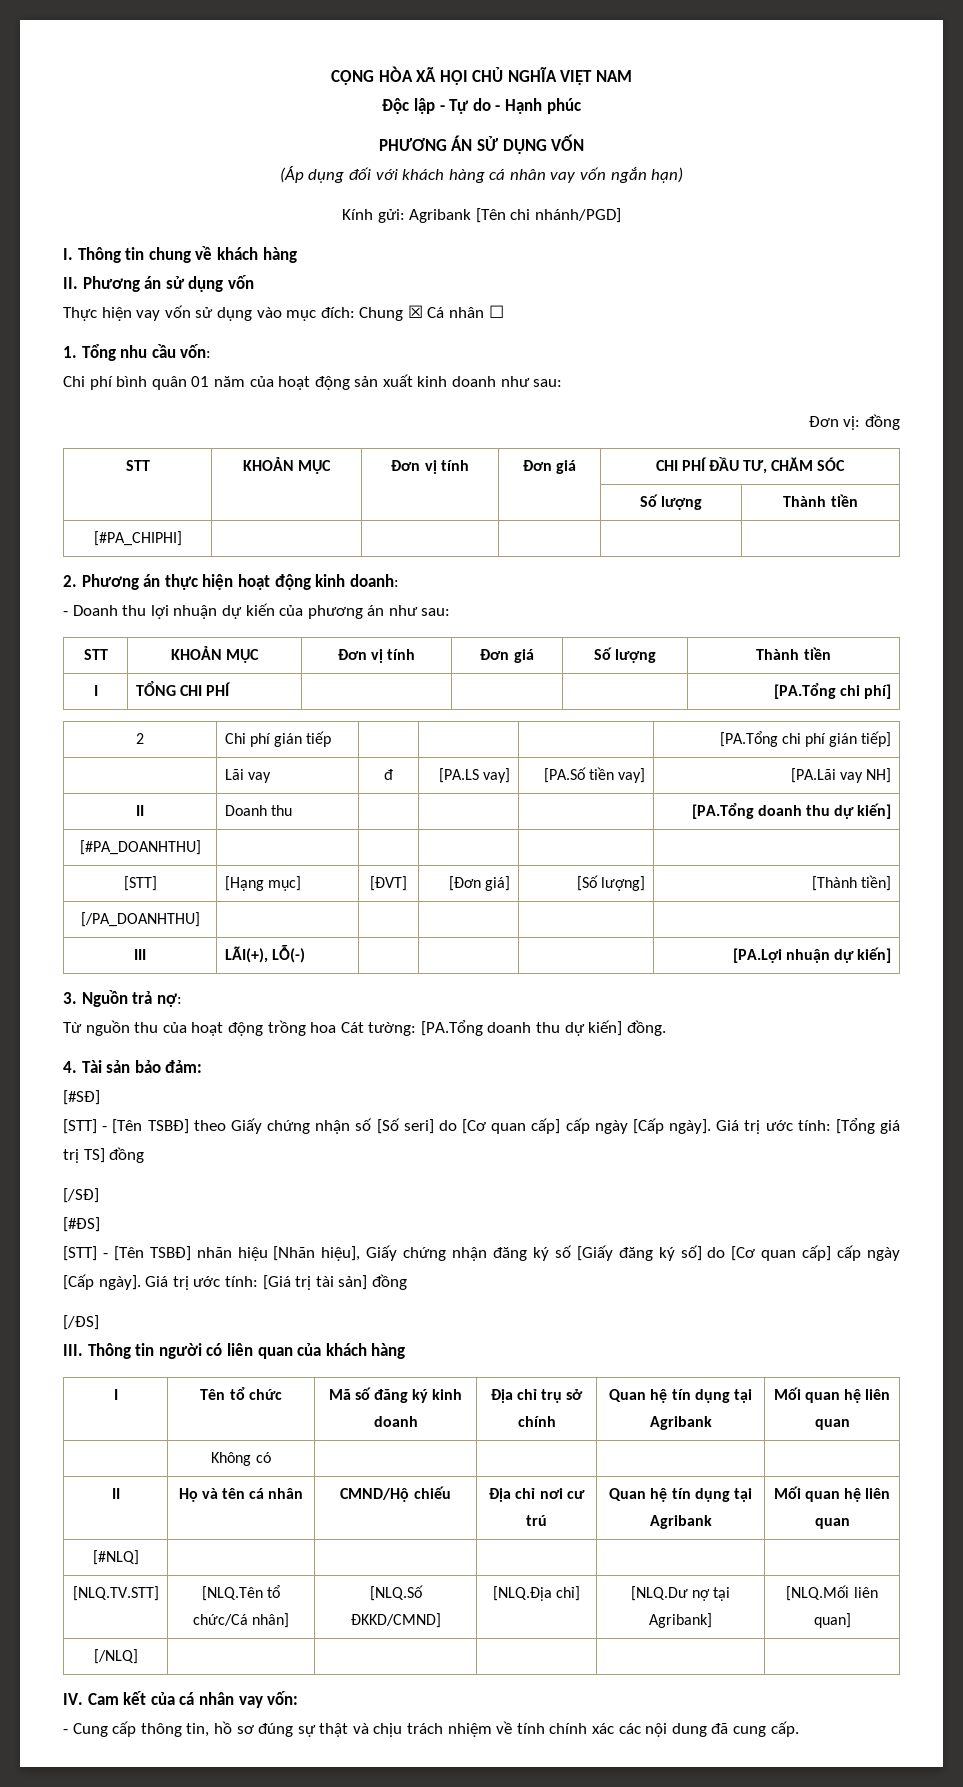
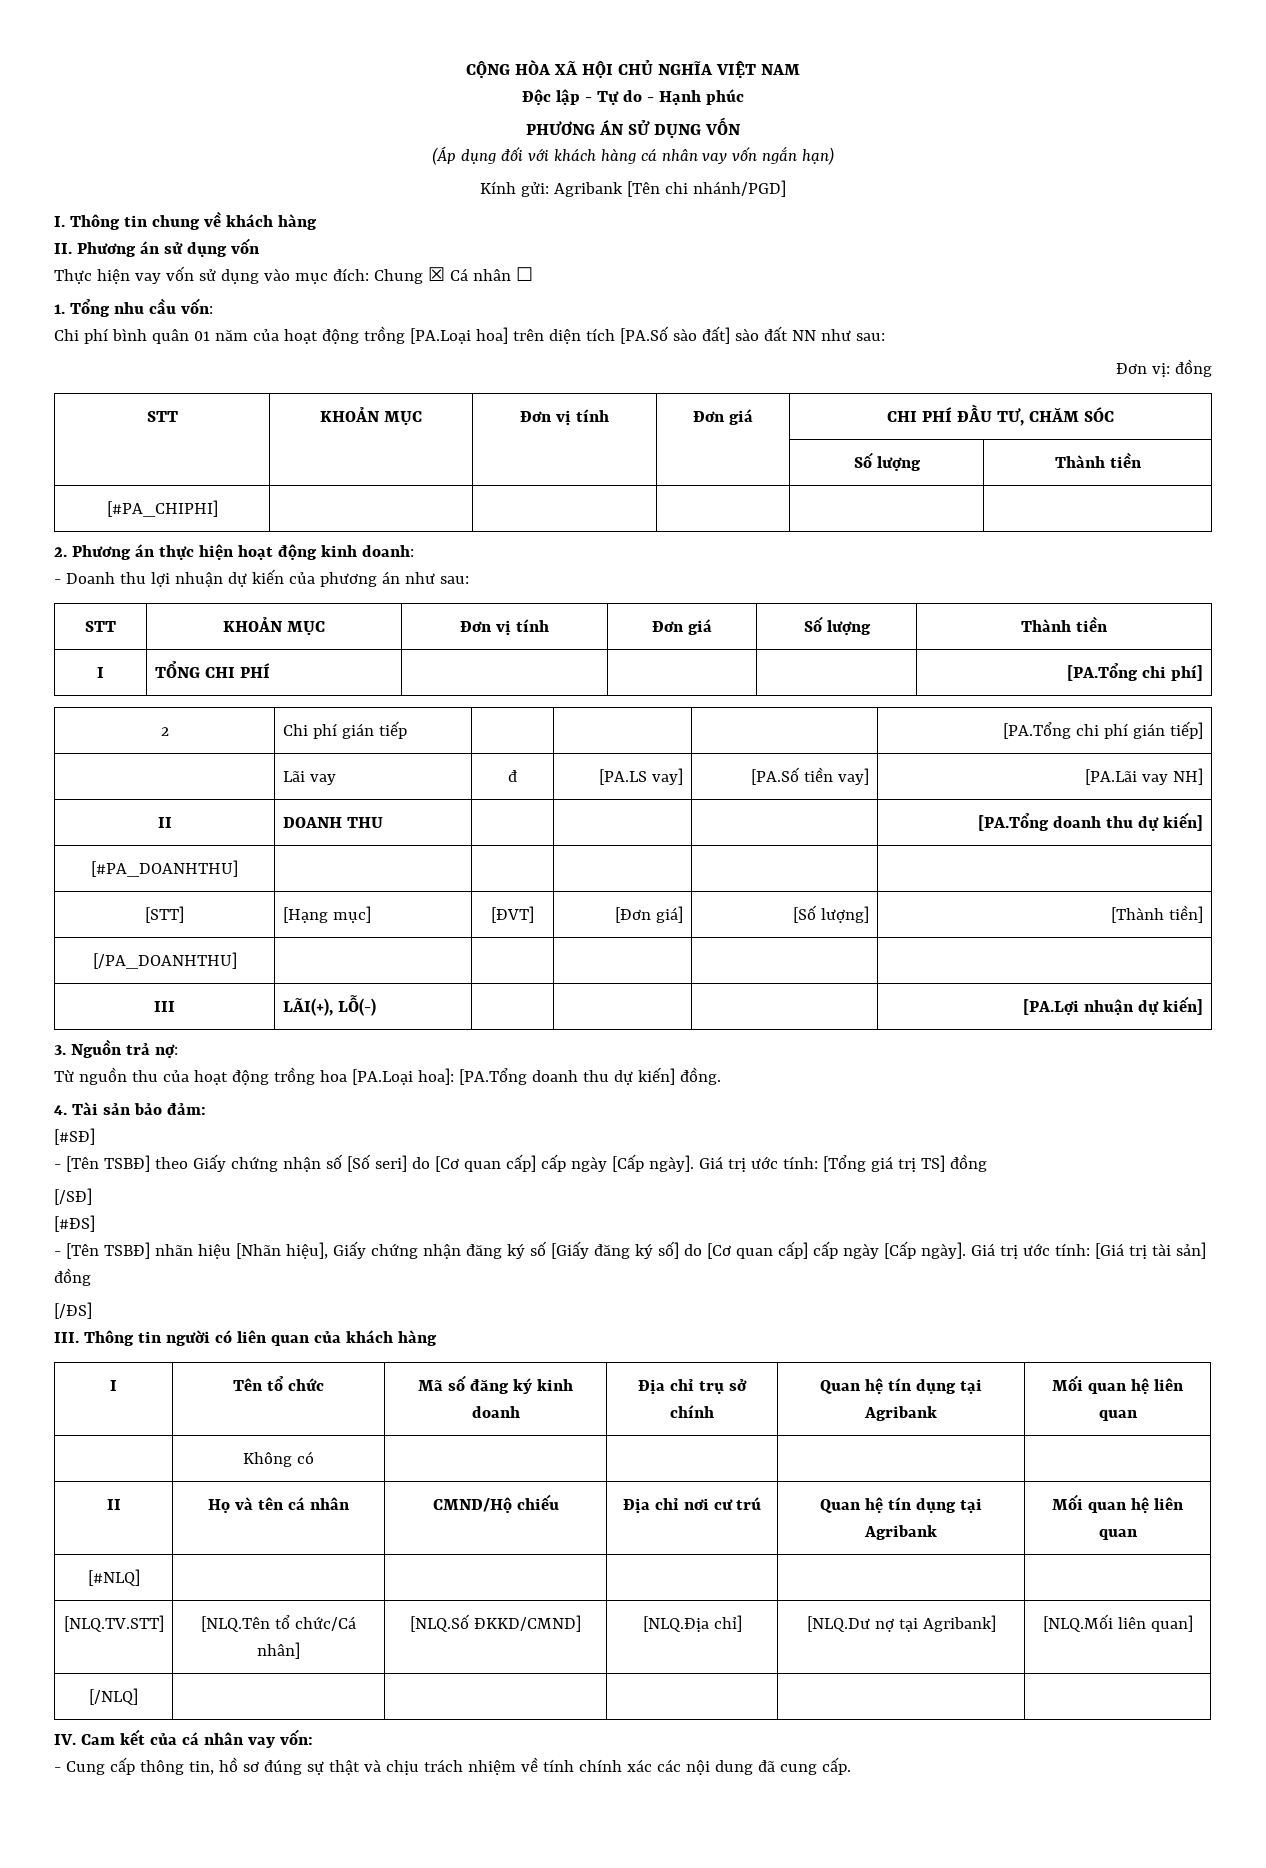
[354,374,497,387] sản xuất kinh doanh -> [363,326,816,344] trồng [PA.Loại hoa] trên diện tích [PA.Số sào đất] sào đất NN
[224,805,292,816] Doanh thu -> [282,817,383,828] DOANH THU
[340,1022,417,1036] Cát tường: -> [351,1068,454,1085] [PA.Loại hoa]:
[63,1119,97,1134] [STT] -> (95, 1136) none
[63,1246,97,1261] [STT] -> (95, 1223) none

